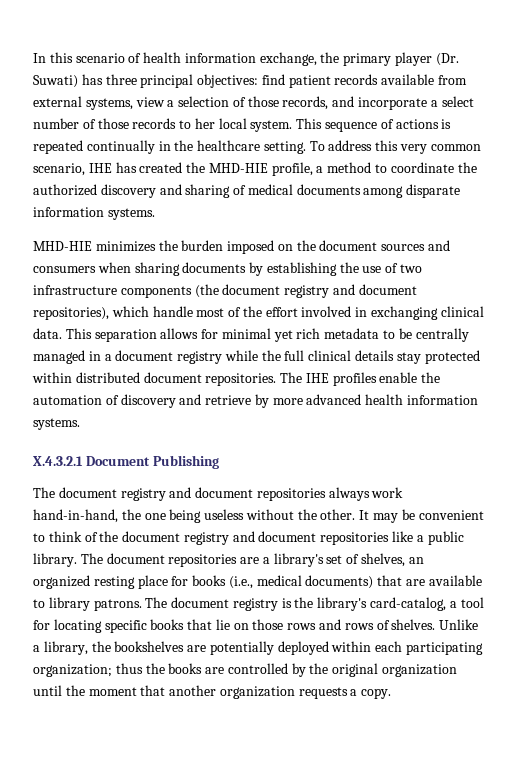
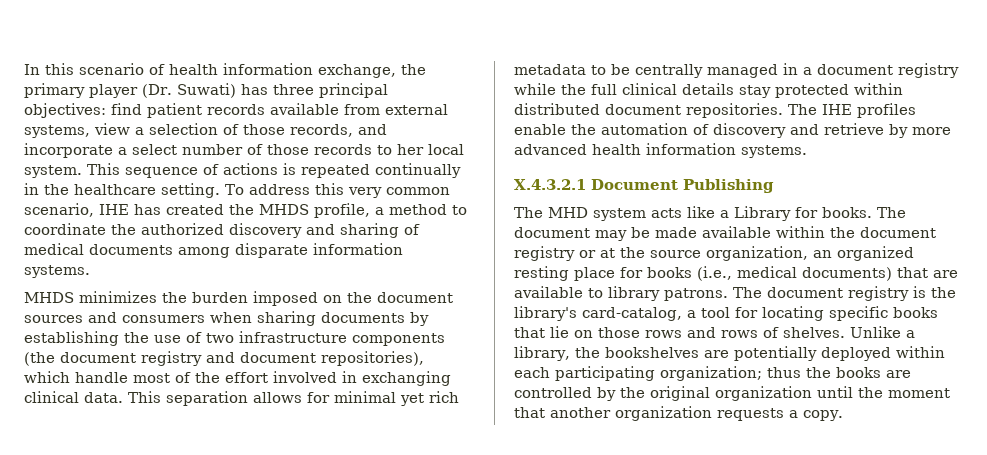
[208,163,268,173] MHD-HIE -> [259,204,309,215] MHDS
[33,241,92,251] MHD-HIE -> [24,292,74,303] MHDS
[58,487,404,501] [33,509,484,523] [33,531,464,545] [33,553,406,567] document registry and document repositories always work hand-in-hand, the one being useless without the other. It may be convenient to think of the document registry and document repositories like a public library. The document repositories are a library's set of shelves, -> [548,206,906,221] [514,226,936,241] [514,246,808,261] MHD system acts like a Library for books. The document may be made available within the document registry or at the source organization,

